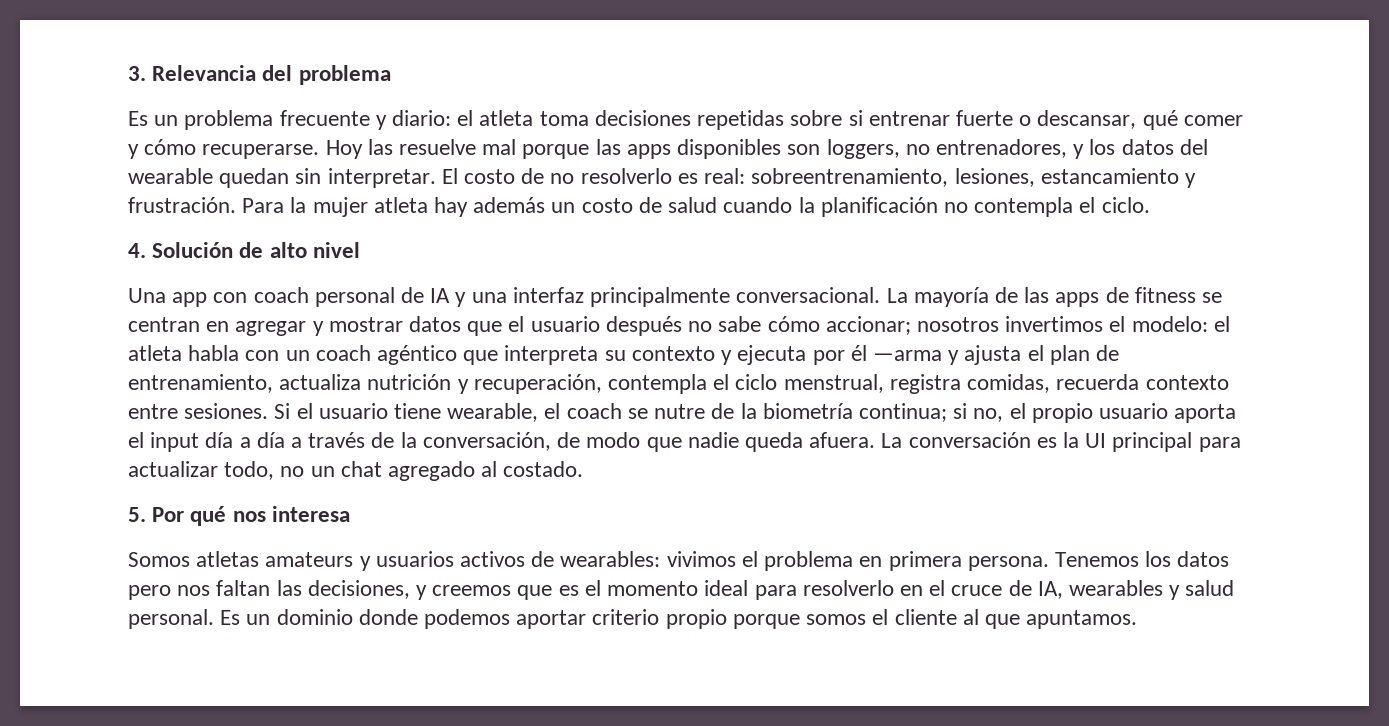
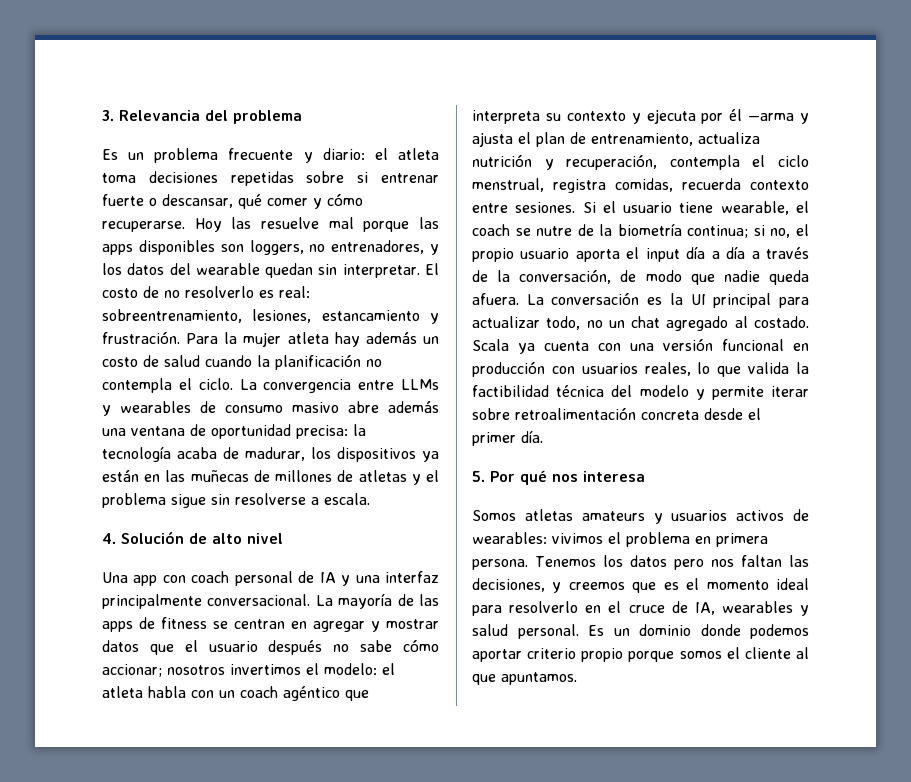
(1150, 205) none -> [239,379,439,393] [102,401,439,416] [102,424,366,439] [102,446,439,462] [102,470,440,485] [102,493,370,508] La convergencia entre LLMs y wearables de consumo masivo abre además una ventana de oportunidad precisa: la tecnología acaba de madurar, los dispositivos ya están en las muñecas de millones de atletas y el problema sigue sin resolverse a escala.
(584, 469) none -> [472,338,809,354] [472,361,809,377] [472,385,809,400] [472,407,761,420] [472,430,543,446] Scala ya cuenta con una versión funcional en producción con usuarios reales, lo que valida la factibilidad técnica del modelo y permite iterar sobre retroalimentación concreta desde el primer día.

